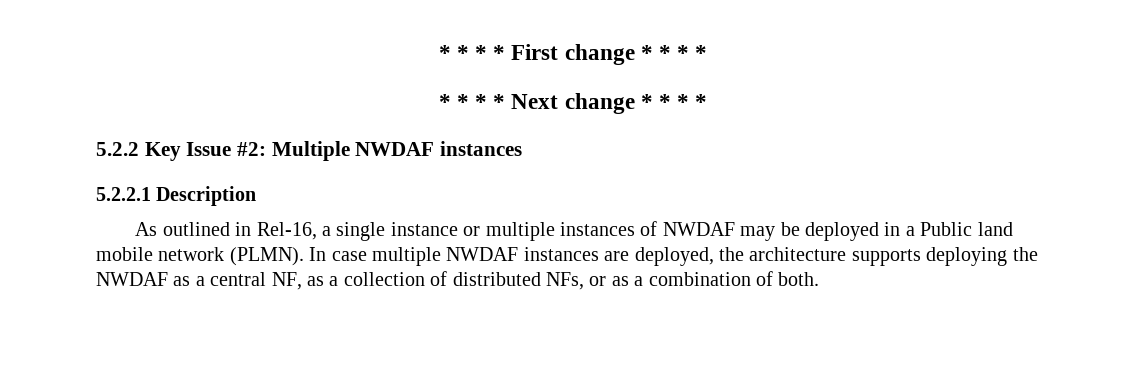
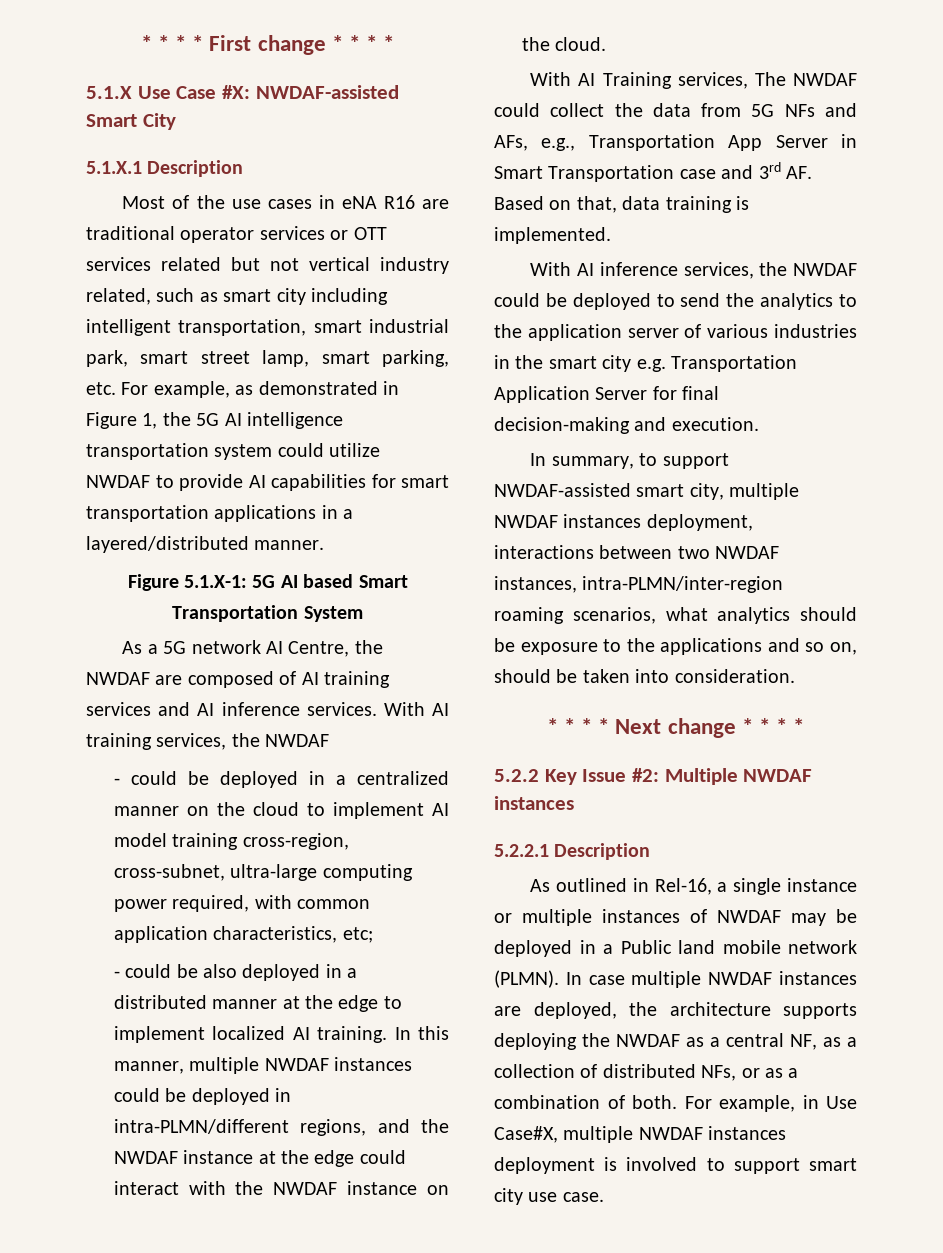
(708, 52) none -> [86,85,399,99] [86,113,176,130] [86,160,244,177] [122,195,449,209] [86,226,387,243] [86,257,449,274] [86,288,388,305] [86,319,449,336] [86,350,449,367] [86,381,399,398] [86,412,343,429] [86,443,381,460] [86,474,449,491] [86,505,354,522] [86,536,325,553] [127,574,408,591] [172,605,363,622] [122,640,383,657] [86,671,390,688] [86,702,449,716] [86,733,330,750] [113,771,449,788] [113,802,449,819] [113,833,349,850] [113,864,413,881] [113,895,370,912] [113,926,373,943] [113,964,358,981] [113,995,402,1012] [113,1026,449,1043] [113,1057,412,1074] [113,1088,291,1105] [113,1119,449,1136] [113,1150,406,1167] [113,1181,449,1195] [521,37,607,51] [530,72,857,89] [494,103,857,117] [494,134,857,151] [494,162,812,182] [494,196,749,213] [494,227,611,244] [530,262,857,279] [494,293,857,310] [494,324,857,341] [494,355,797,372] [494,386,720,403] [494,417,759,434] [530,453,729,469] [494,483,800,500] [494,514,753,531] [494,545,780,559] [494,576,784,593] [494,607,857,624] [494,638,857,655] [494,669,795,683] // 5.1.X Use Case #X: NWDAF-assisted Smart City // 5.1.X.1 Description // Most of the use cases in eNA R16 are traditional operator services or OTT services related but not vertical industry related, such as smart city including intelligent transportation, smart industrial park, smart street lamp, smart parking, etc. For example, as demonstrated in Figure 1, the 5G AI intelligence transportation system could utilize NWDAF to provide AI capabilities for smart transportation applications in a layered/distributed manner. // Figure 5.1.X-1: 5G AI based Smart Transportation System // As a 5G network AI Centre, the NWDAF are composed of AI training services and AI inference services. With AI training services, the NWDAF // - could be deployed in a centralized manner on the cloud to implement AI model training cross-region, cross-subnet, ultra-large computing power required, with common application characteristics, etc; // - could be also deployed in a distributed manner at the edge to implement localized AI training. In this manner, multiple NWDAF instances could be deployed in intra-PLMN/different regions, and the NWDAF instance at the edge could interact with the NWDAF instance on the cloud. // With AI Training services, The NWDAF could collect the data from 5G NFs and AFs, e.g., Transportation App Server in Smart Transportation case and 3rd AF. Based on that, data training is implemented. // With AI inference services, the NWDAF could be deployed to send the analytics to the application server of various industries in the smart city e.g. Transportation Application Server for final decision-making and execution. // In summary, to support NWDAF-assisted smart city, multiple NWDAF instances deployment, interactions between two NWDAF instances, intra-PLMN/inter-region roaming scenarios, what analytics should be exposure to the applications and so on, should be taken into consideration.
(820, 279) none -> [684,1095,857,1112] [494,1126,787,1143] [494,1157,857,1174] [494,1188,604,1205] For example, in Use Case#X, multiple NWDAF instances deployment is involved to support smart city use case.

